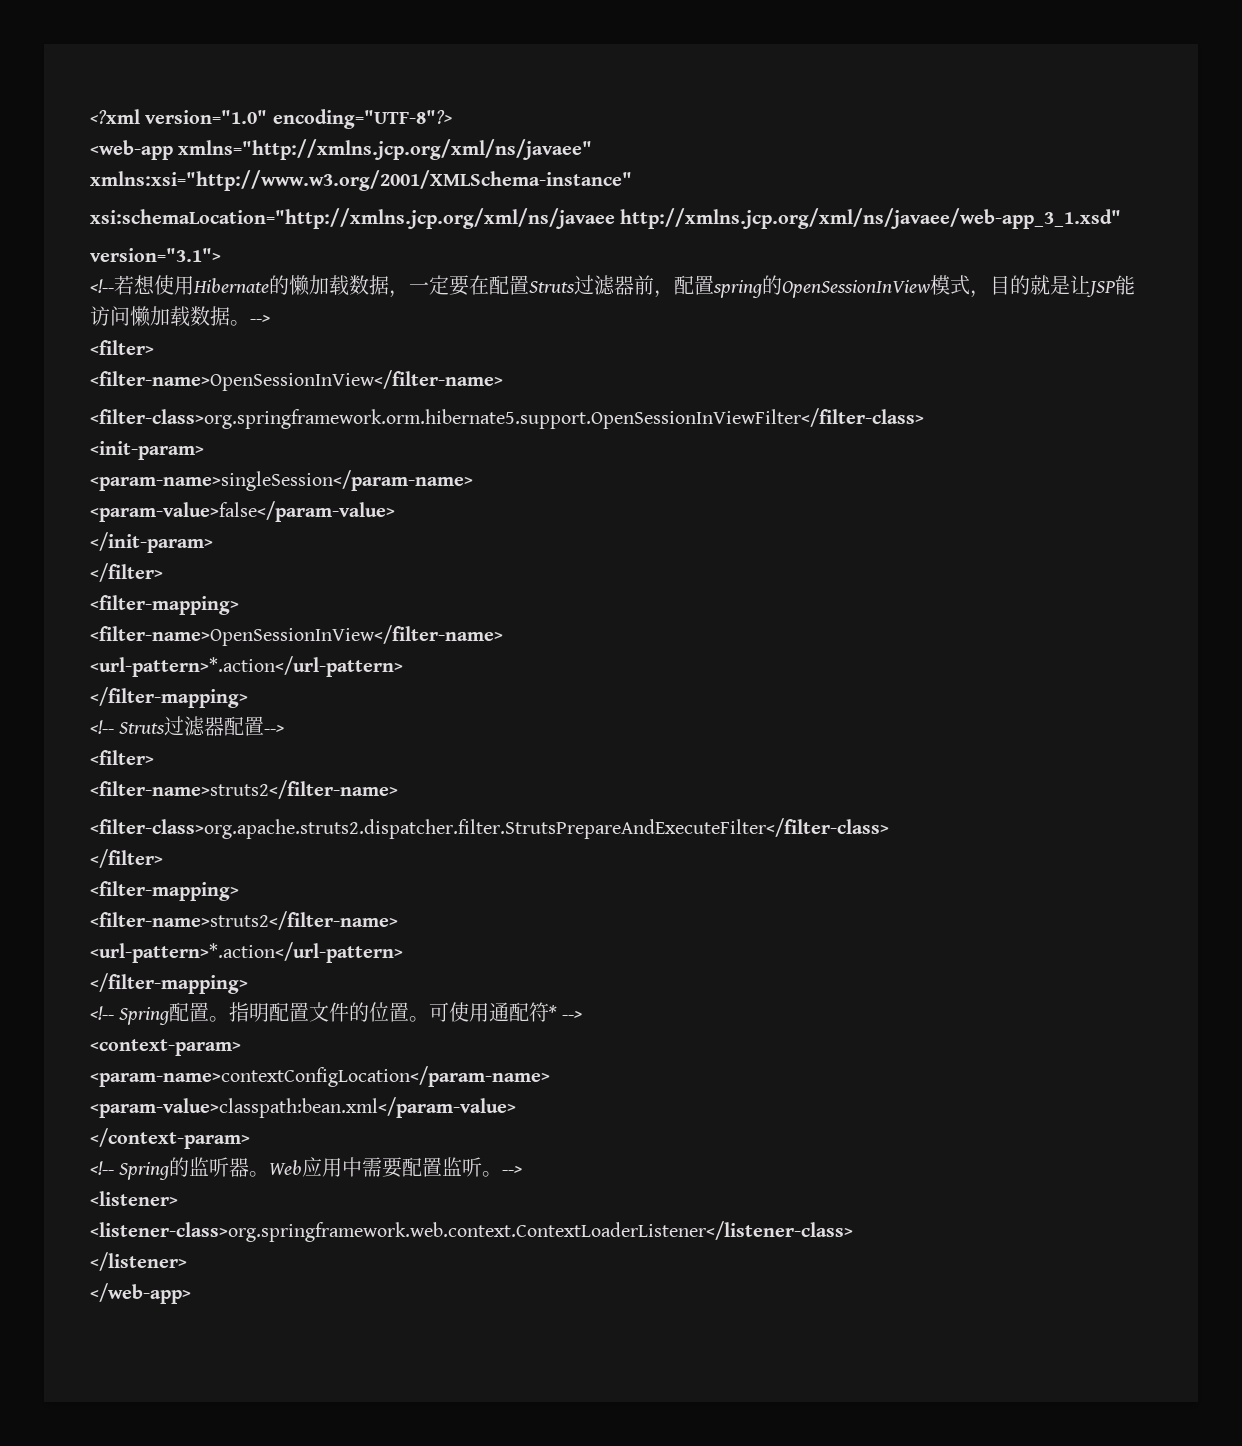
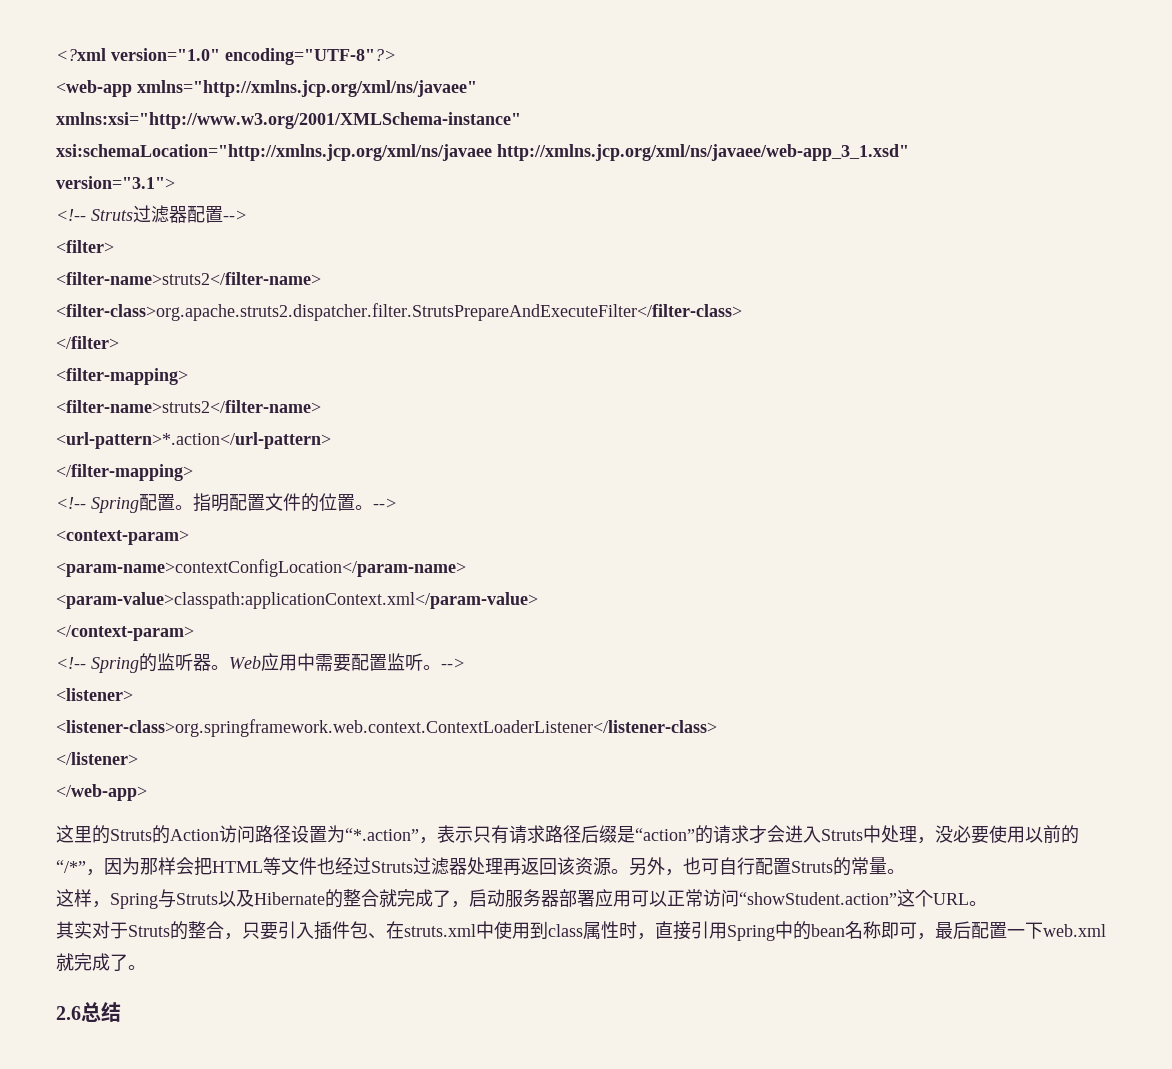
[90,275,1135,298] [90,306,270,327] [90,340,154,355] [90,370,503,391] [90,408,924,429] [90,441,204,460] [90,470,473,491] [90,501,395,522] [90,532,213,553] [90,563,163,582] [90,595,239,615] [90,625,503,646] [90,656,403,677] [90,687,248,708] // <!--若想使用Hibernate的懒加载数据，一定要在配置Struts过滤器前，配置spring的OpenSessionInView模式，目的就是让JSP能访问懒加载数据。--> // <filter> // <filter-name>OpenSessionInView</filter-name> // <filter-class>org.springframework.orm.hibernate5.support.OpenSessionInViewFilter</filter-class> // <init-param> // <param-name>singleSession</param-name> // <param-value>false</param-value> // </init-param> // </filter> // <filter-mapping> // <filter-name>OpenSessionInView</filter-name> // <url-pattern>*.action</url-pattern> // </filter-mapping> -> (175, 182) none
[429,1002,558,1022] 可使用通配符* -> (373, 507) none
[90,1097,516,1118] <param-value>classpath:bean.xml</param-value> -> [56,592,538,609] <param-value>classpath:applicationContext.xml</param-value>
(191, 1293) none -> [56,825,1079,844] [56,857,905,876] [56,889,987,909] [56,921,1106,941] [56,953,146,971] [56,1002,121,1022] // 这里的Struts的Action访问路径设置为“*.action”，表示只有请求路径后缀是“action”的请求才会进入Struts中处理，没必要使用以前的“/*”，因为那样会把HTML等文件也经过Struts过滤器处理再返回该资源。另外，也可自行配置Struts的常量。 // 这样，Spring与Struts以及Hibernate的整合就完成了，启动服务器部署应用可以正常访问“showStudent.action”这个URL。 // 其实对于Struts的整合，只要引入插件包、在struts.xml中使用到class属性时，直接引用Spring中的bean名称即可，最后配置一下web.xml就完成了。 // 2.6总结

